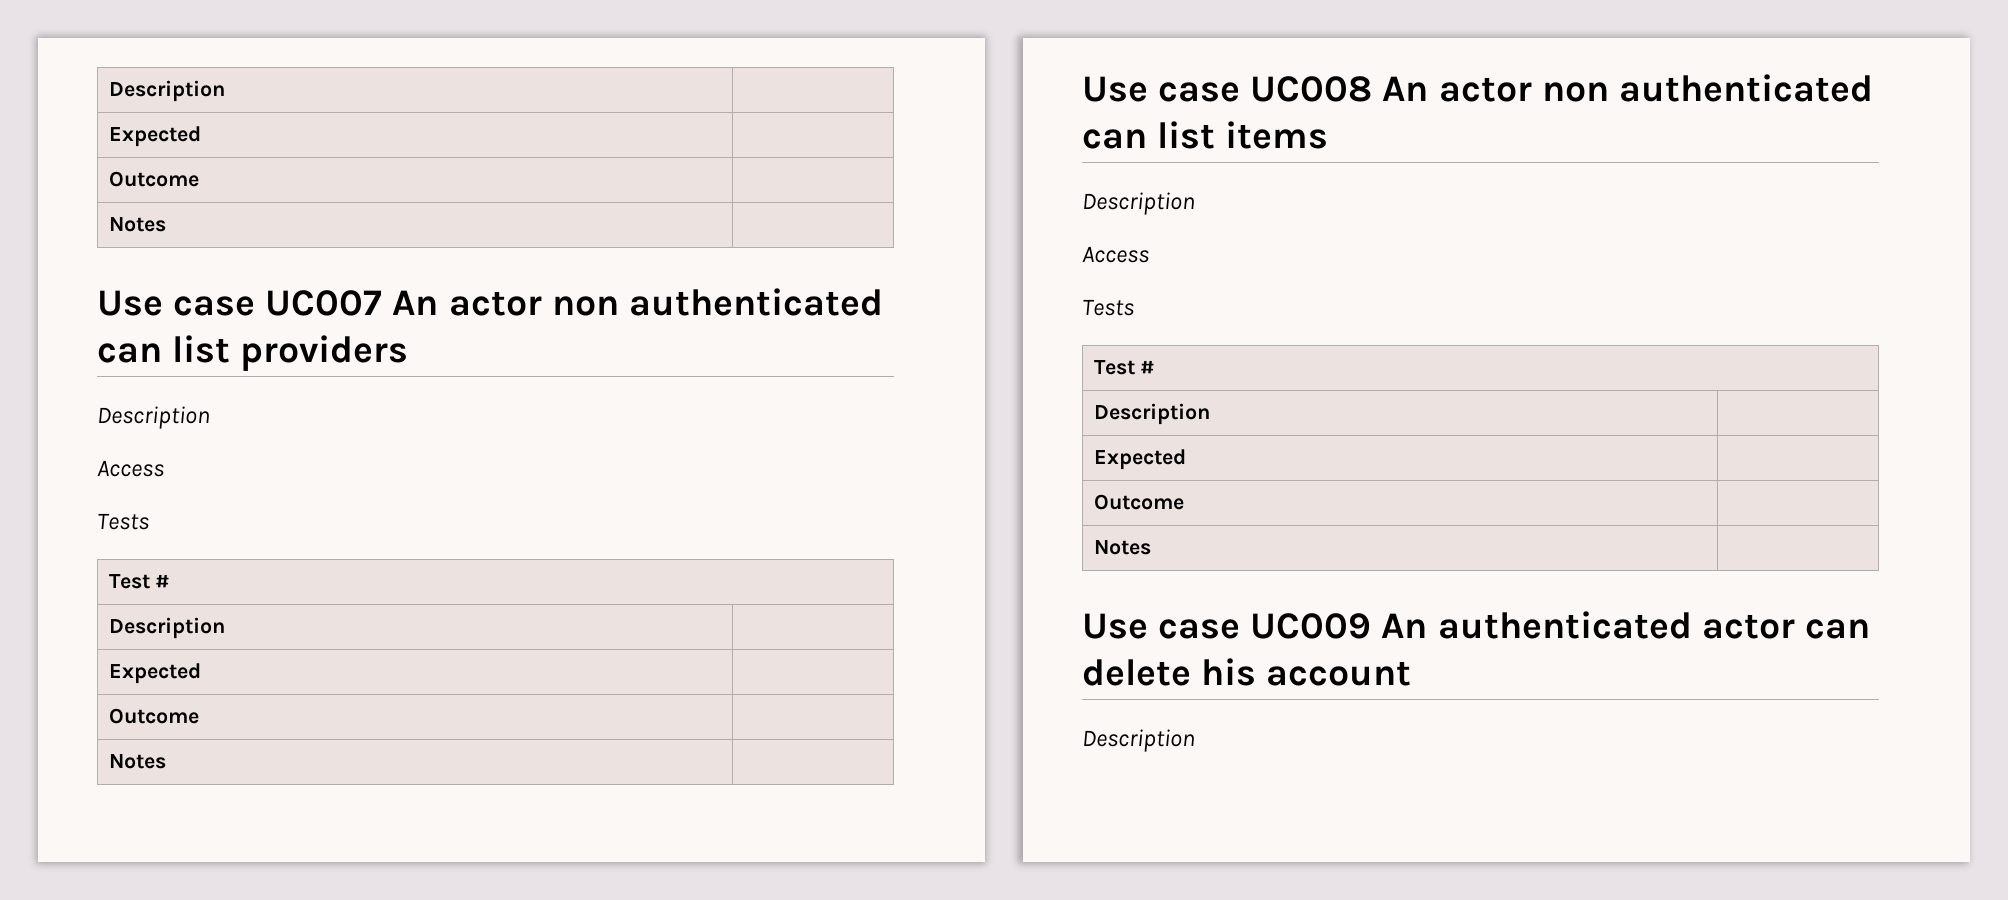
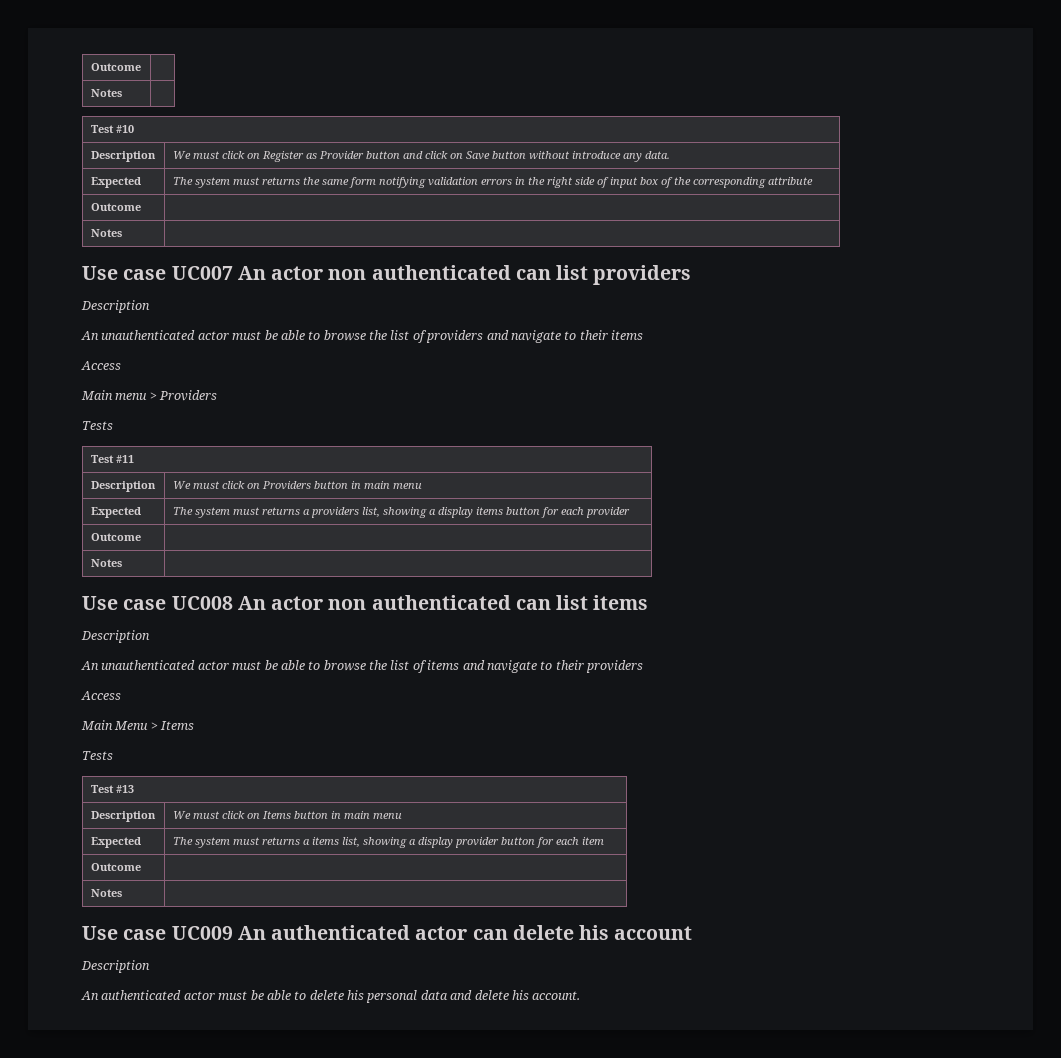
[108,80,225,102] [108,126,201,147] Description | // Expected | -> [90,63,141,71] [90,89,122,97] [90,125,134,133] [90,151,156,162] [172,151,670,162] [90,177,141,188] [172,177,813,188] Outcome | // Notes | // Test #10 // Description | We must click on Register as Provider button and click on Save button without introduce any data. // Expected | The system must returns the same form notifying validation errors in the right side of input box of the corresponding attribute
[97,460,164,477] [97,513,149,530] [108,574,171,589] [108,617,225,639] [108,663,201,684] Access // Tests // Test # // Description | // Expected | -> [81,330,643,343] [81,361,121,370] [81,390,218,401] [82,421,113,430] [90,455,134,463] [90,481,156,492] [172,481,422,490] [90,507,141,518] [172,507,630,518] An unauthenticated actor must be able to browse the list of providers and navigate to their items // Access // Main menu > Providers // Tests // Test #11 // Description | We must click on Providers button in main menu // Expected | The system must returns a providers list, showing a display items button for each provider
[1082,246,1149,263] [1082,299,1134,316] [1093,360,1156,375] [1093,403,1210,425] [1093,449,1186,470] Access // Tests // Test # // Description | // Expected | -> [81,660,643,673] [81,691,121,700] [81,720,195,730] [82,751,113,760] [90,785,134,793] [90,811,156,822] [172,811,402,819] [90,837,141,848] [172,837,604,848] An unauthenticated actor must be able to browse the list of items and navigate to their providers // Access // Main Menu > Items // Tests // Test #13 // Description | We must click on Items button in main menu // Expected | The system must returns a items list, showing a display provider button for each item
(1195, 740) none -> [81,990,581,1003] // An authenticated actor must be able to delete his personal data and delete his account.

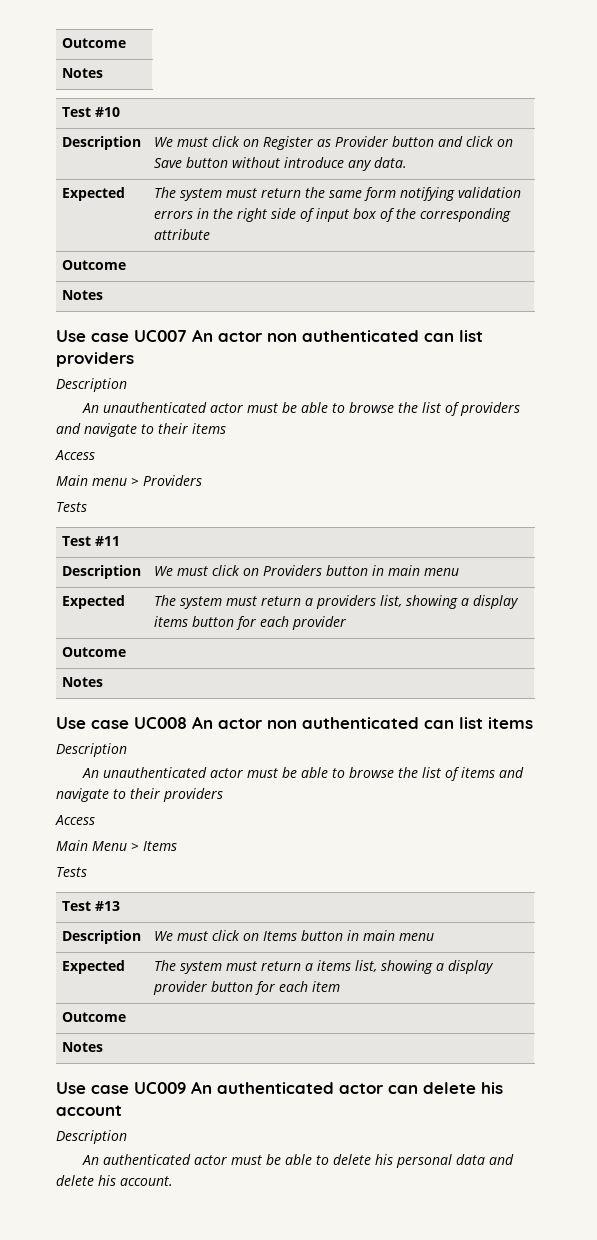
[261,177,300,185] returns -> [261,188,302,198] return
[261,507,300,515] returns -> [261,596,302,606] return
[261,837,300,845] returns -> [261,961,302,971] return

